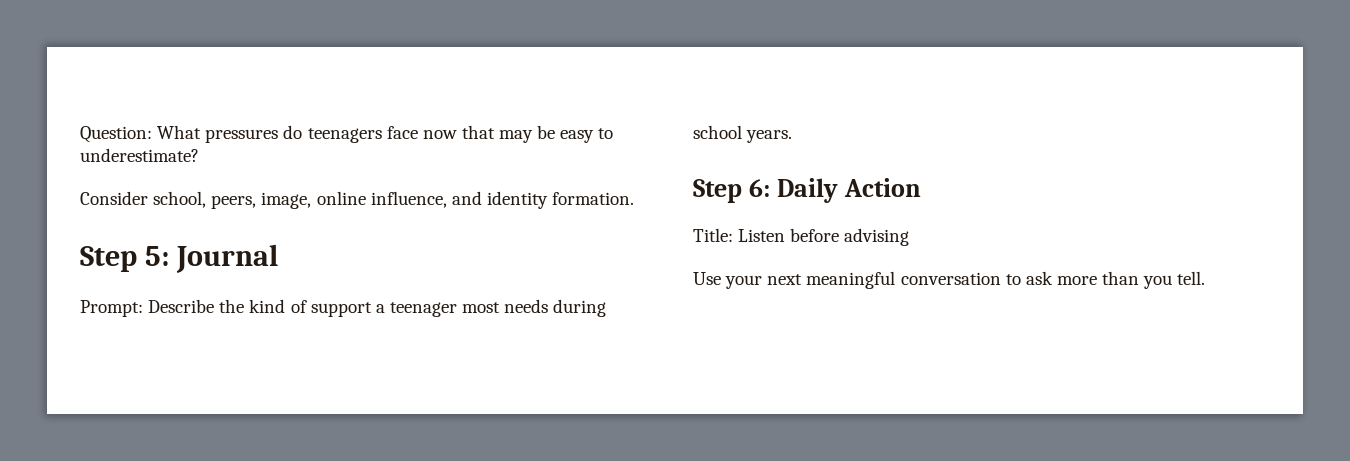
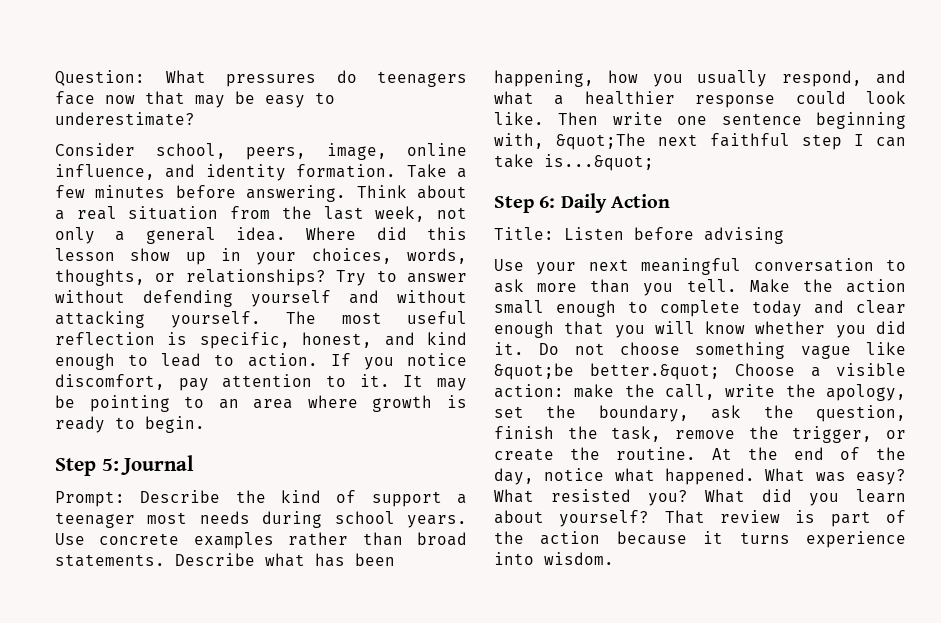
(635, 198) none -> [406,164,467,178] [55,185,467,202] [55,206,468,222] [55,227,467,244] [55,248,467,265] [55,269,467,286] [55,290,467,307] [55,311,467,328] [55,332,467,349] [55,353,468,370] [55,374,468,391] [55,395,467,412] [55,416,205,433] Take a few minutes before answering. Think about a real situation from the last week, not only a general idea. Where did this lesson show up in your choices, words, thoughts, or relationships? Try to answer without defending yourself and without attacking yourself. The most useful reflection is specific, honest, and kind enough to lead to action. If you notice discomfort, pay attention to it. It may be pointing to an area where growth is ready to begin.
(793, 136) none -> [55,532,467,549] [55,553,395,567] [494,70,906,87] [494,91,906,108] [494,112,906,129] [494,133,906,150] [494,154,654,171] Use concrete examples rather than broad statements. Describe what has been happening, how you usually respond, and what a healthier response could look like. Then write one sentence beginning with, &quot;The next faithful step I can take is...&quot;
(1206, 278) none -> [749,279,906,293] [494,300,906,317] [494,321,906,338] [494,342,906,359] [494,363,906,380] [494,384,906,401] [494,405,906,422] [494,426,906,443] [494,447,906,461] [494,468,906,485] [494,489,906,506] [494,510,906,527] [494,531,906,548] [494,552,614,565] Make the action small enough to complete today and clear enough that you will know whether you did it. Do not choose something vague like &quot;be better.&quot; Choose a visible action: make the call, write the apology, set the boundary, ask the question, finish the task, remove the trigger, or create the routine. At the end of the day, notice what happened. What was easy? What resisted you? What did you learn about yourself? That review is part of the action because it turns experience into wisdom.

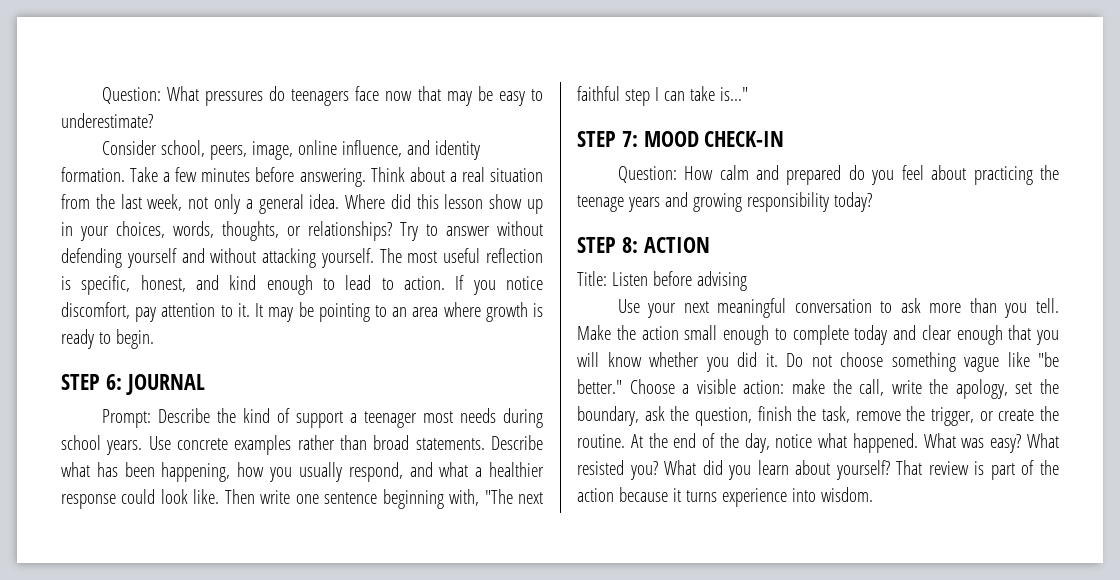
[55,455,195,476] Step 5: Journal -> [61,374,205,395] STEP 6: JOURNAL
[556,133,646,150] &quot;The -> [484,489,513,504] "The
[544,154,654,171] [494,193,670,213] is...&quot; // Step 6: Daily Action -> [719,87,748,101] [577,131,785,147] [617,165,1059,185] [577,192,872,212] [577,237,710,253] is..." // STEP 7: MOOD CHECK-IN // Question: How calm and prepared do you feel about practicing the teenage years and growing responsibility today? // STEP 8: ACTION
[494,363,720,380] &quot;be better.&quot; -> [1038,352,1059,367] [577,379,622,394] "be better."

